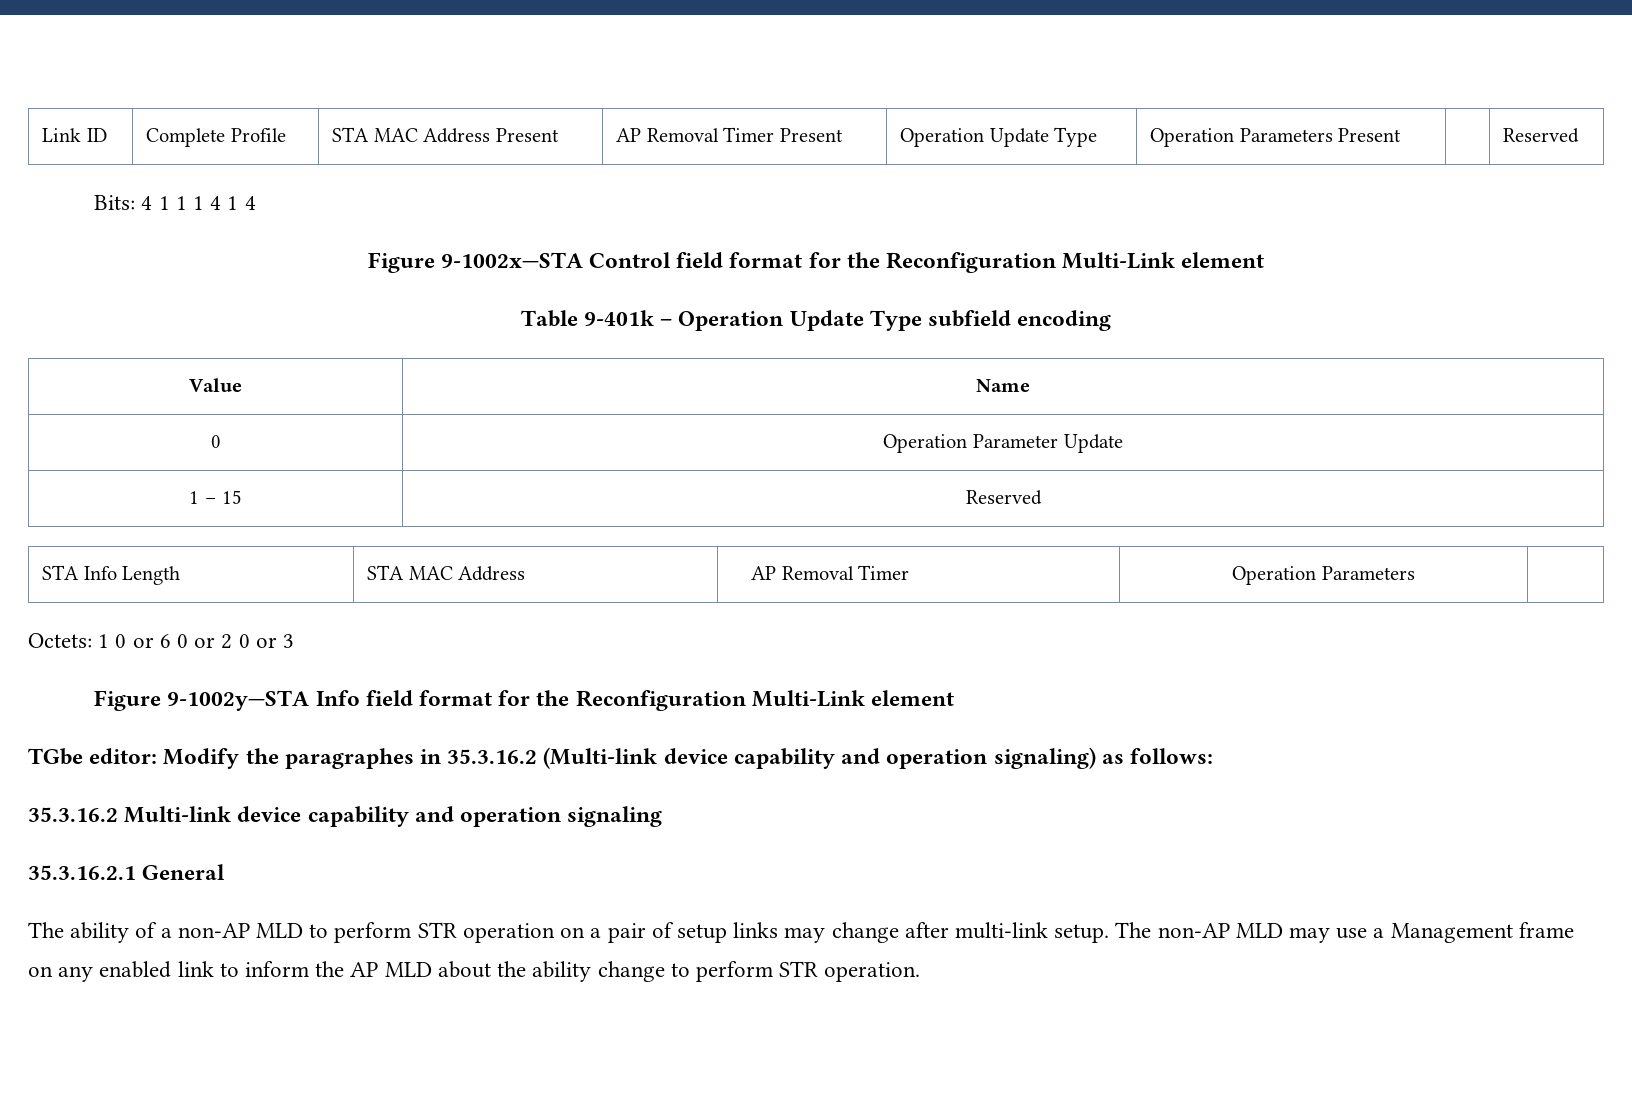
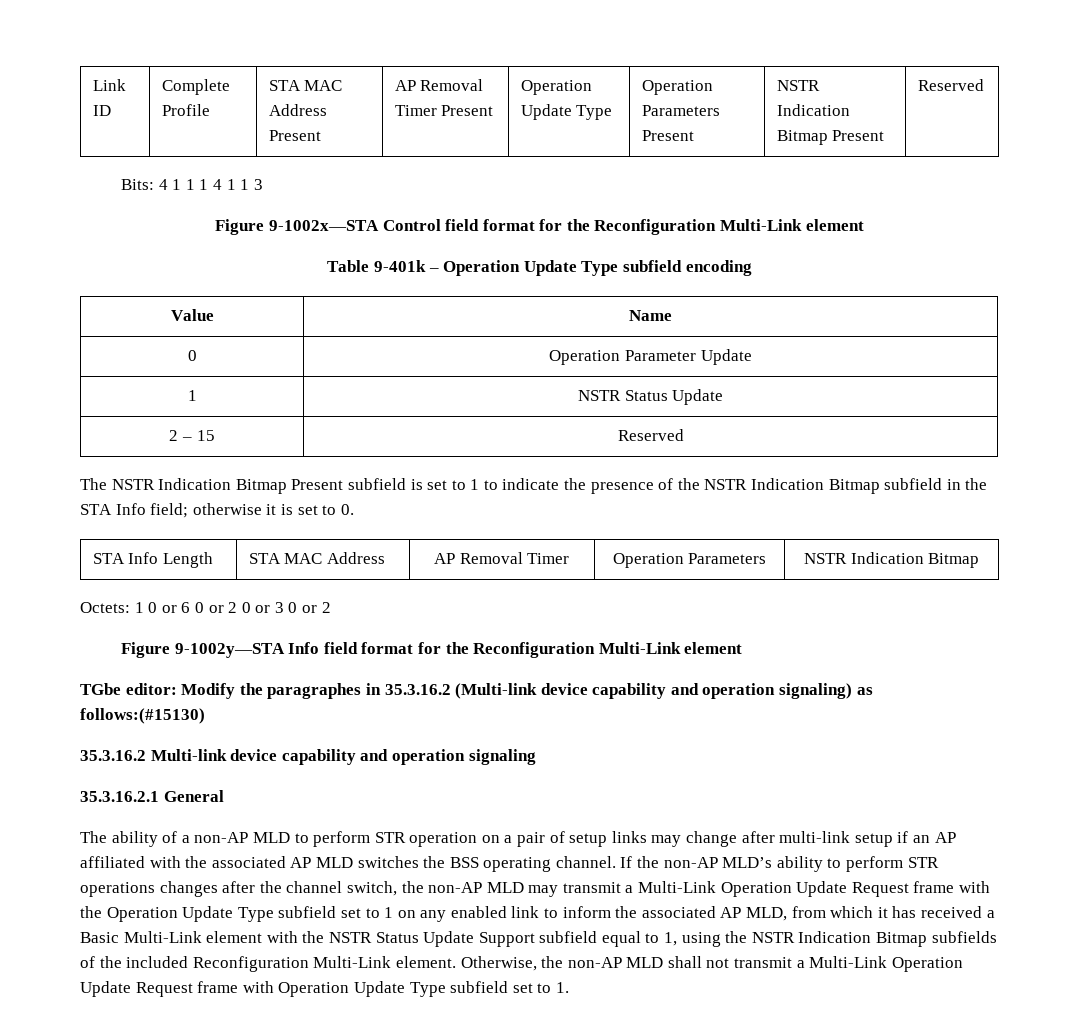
(1402, 135) none -> [776,80,820,91] [776,104,850,116] [776,130,885,145] NSTR Indication Bitmap Present
[244,196,256,210] 4 -> [240,179,263,190] 1 3
(200, 497) none -> [577,389,724,405] [169,430,179,441] | NSTR Status Update // 2
(1042, 497) none -> [80,478,988,494] [80,503,354,518] // The NSTR Indication Bitmap Present subfield is set to 1 to indicate the presence of the NSTR Indication Bitmap subfield in the STA Info field; otherwise it is set to 0.
(1415, 573) none -> [803,552,980,568] NSTR Indication Bitmap
(295, 641) none -> [288,602,331,613] 0 or 2
[1129,748,1213,764] follows: -> [80,708,205,724] follows:(#15130)
[1054,922,1574,943] setup. The non-AP MLD may use a Management frame -> [854,831,956,847] [80,856,939,872] [80,881,991,897] [80,906,394,922] setup if an AP affiliated with the associated AP MLD switches the BSS operating channel. If the non-AP MLD’s ability to perform STR operations changes after the channel switch, the non-AP MLD may transmit a Multi-Link Operation Update Request frame with the Operation Update Type subfield set to 1
[350,961,921,982] AP MLD about the ability change to perform STR operation. -> [641,906,995,921] [80,931,997,947] [80,956,963,972] [80,981,569,997] associated AP MLD, from which it has received a Basic Multi-Link element with the NSTR Status Update Support subfield equal to 1, using the NSTR Indication Bitmap subfields of the included Reconfiguration Multi-Link element. Otherwise, the non-AP MLD shall not transmit a Multi-Link Operation Update Request frame with Operation Update Type subfield set to 1.

